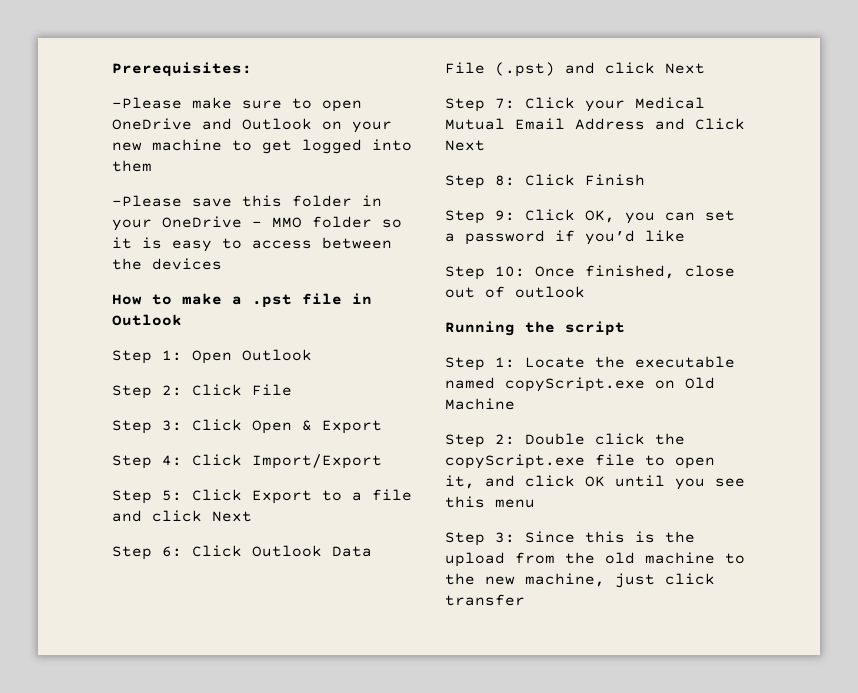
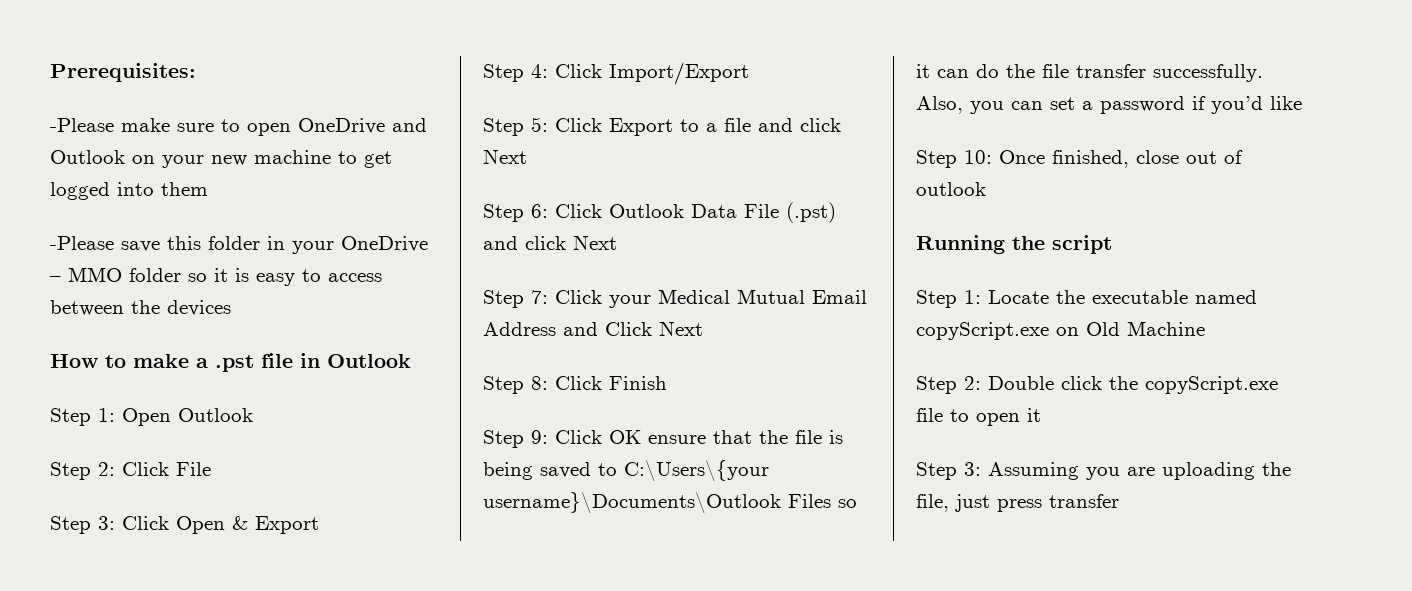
[585,210,615,223] OK, -> [609,430,843,444] [483,460,769,482] [483,492,857,514] [916,64,1263,82] [916,96,963,114] OK ensure that the file is being saved to C:\Users\{your username}\Documents\Outlook Files so it can do the file transfer successfully. Also,
[445,475,745,490] [445,496,535,508] [445,531,695,546] [445,552,745,567] [445,573,715,588] it, and click OK until you see this menu // Step 3: Since this is the upload from the old machine to the new machine, just click -> [1027,408,1041,422] [916,462,1291,480] [916,494,1042,512] it // Step 3: Assuming you are uploading the file, just press

